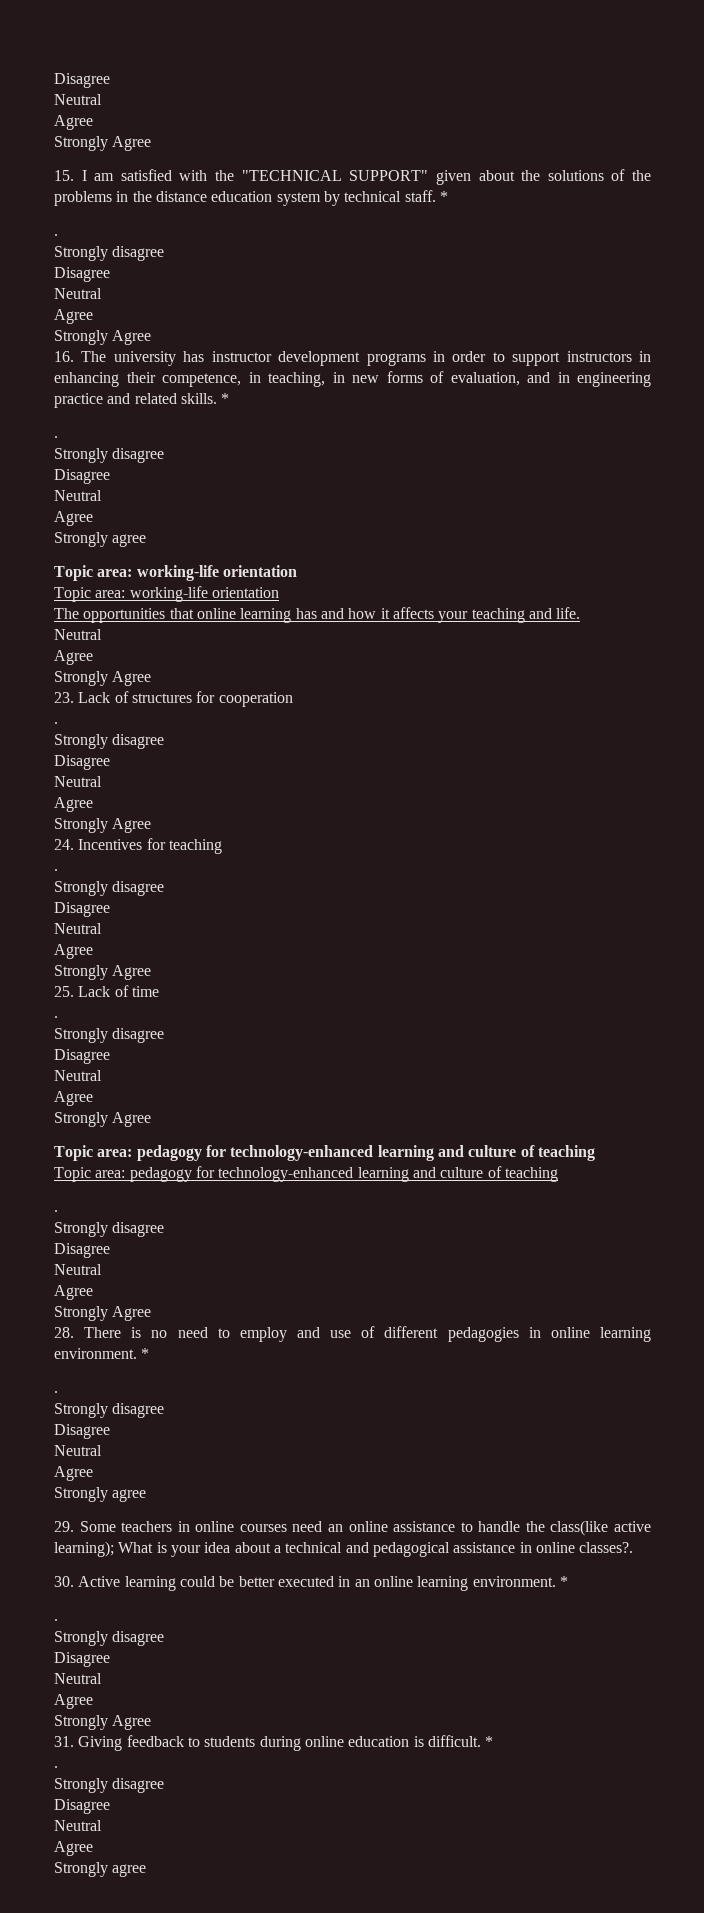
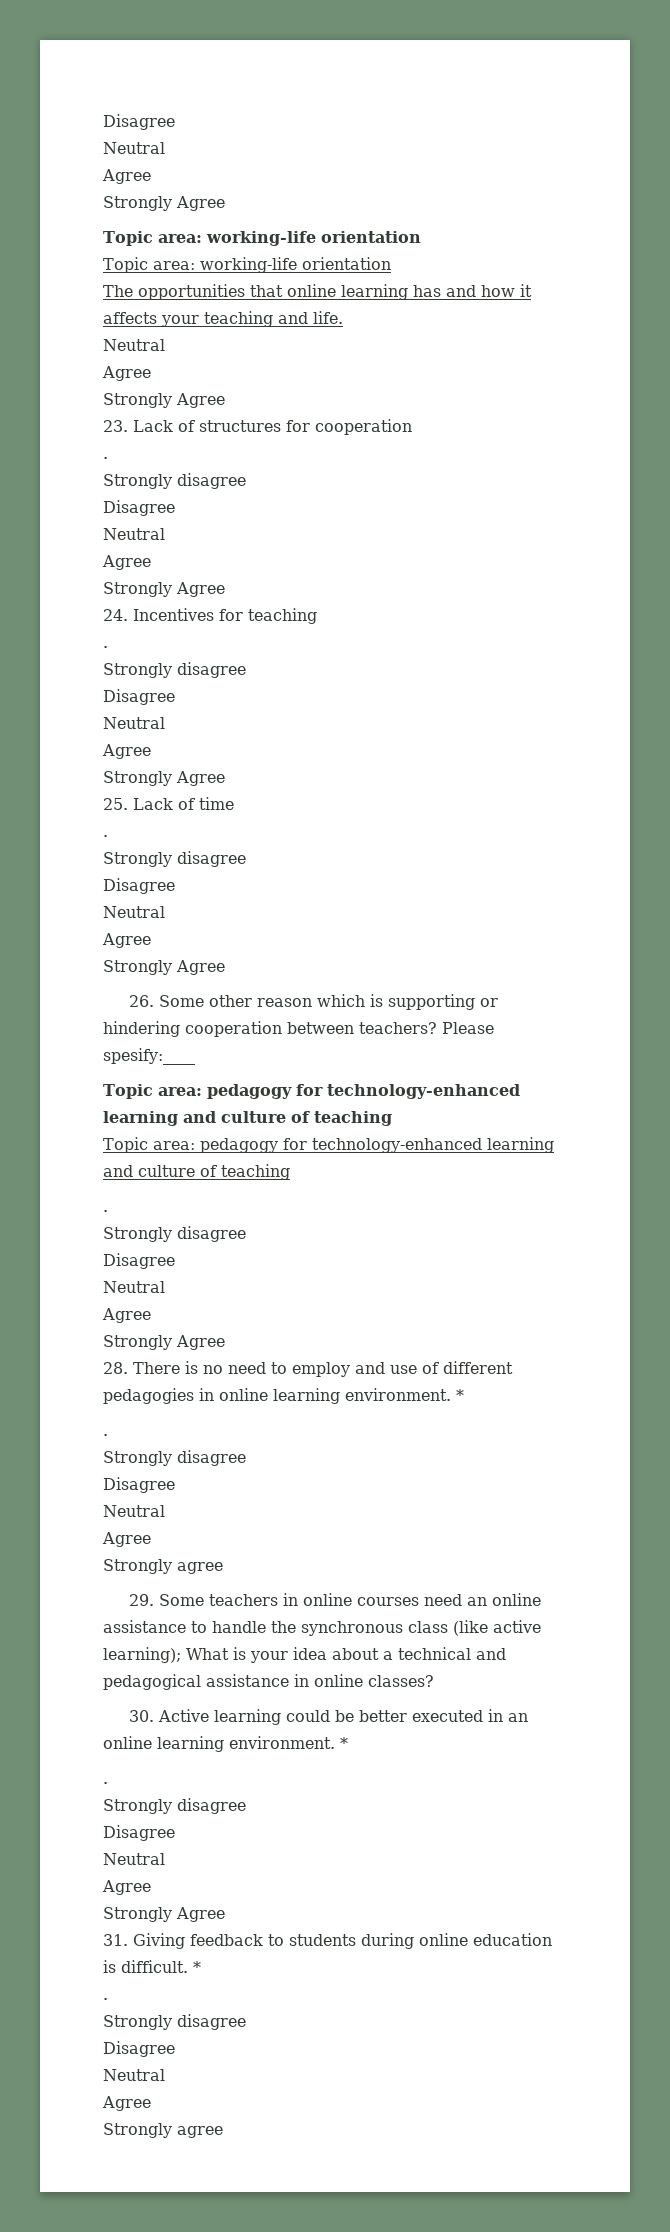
[54,73,110,88] [54,94,102,105] [54,115,93,130] [54,136,152,151] [54,169,652,185] [54,190,448,206] [54,234,58,236] [54,246,165,261] [54,267,110,282] [54,288,102,299] [54,309,93,324] [54,330,152,345] [54,351,651,366] [54,371,651,387] [54,393,230,408] [54,436,58,438] [54,448,165,463] [54,469,110,484] [54,490,102,501] [54,511,93,526] [54,532,147,547] Disagree // Neutral // Agree // Strongly Agree // 15. I am satisfied with the "TECHNICAL SUPPORT" given about the solutions of the problems in the distance education system by technical staff. * // . // Strongly disagree // Disagree // Neutral // Agree // Strongly Agree // 16. The university has instructor development programs in order to support instructors in enhancing their competence, in teaching, in new forms of evaluation, and in engineering practice and related skills. * // . // Strongly disagree // Disagree // Neutral // Agree // Strongly agree -> [103,114,175,130] [103,142,165,154] [102,169,151,184] [103,196,225,211] Disagree // Neutral // Agree // Strongly Agree
(152, 1119) none -> [129,994,499,1010] [103,1021,494,1037] [103,1048,195,1065] // 26. Some other reason which is supporting or hindering cooperation between teachers? Please spesify:____
[550,1520,609,1536] class(like -> [301,1620,488,1636] synchronous class (like
[579,1542,634,1553] classes?. -> [368,1675,434,1687] classes?

